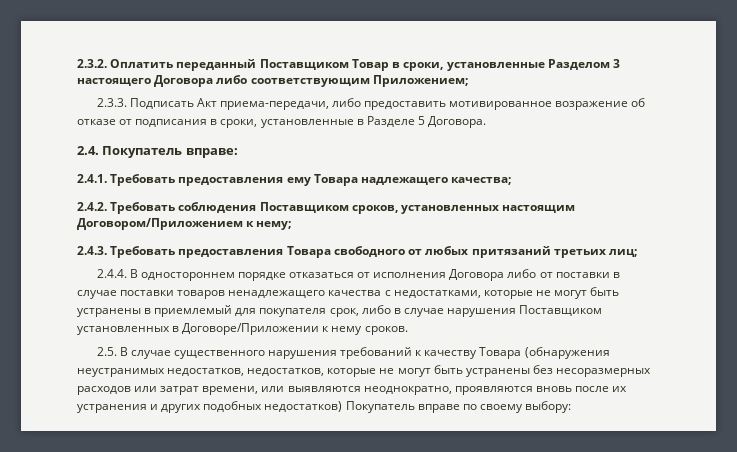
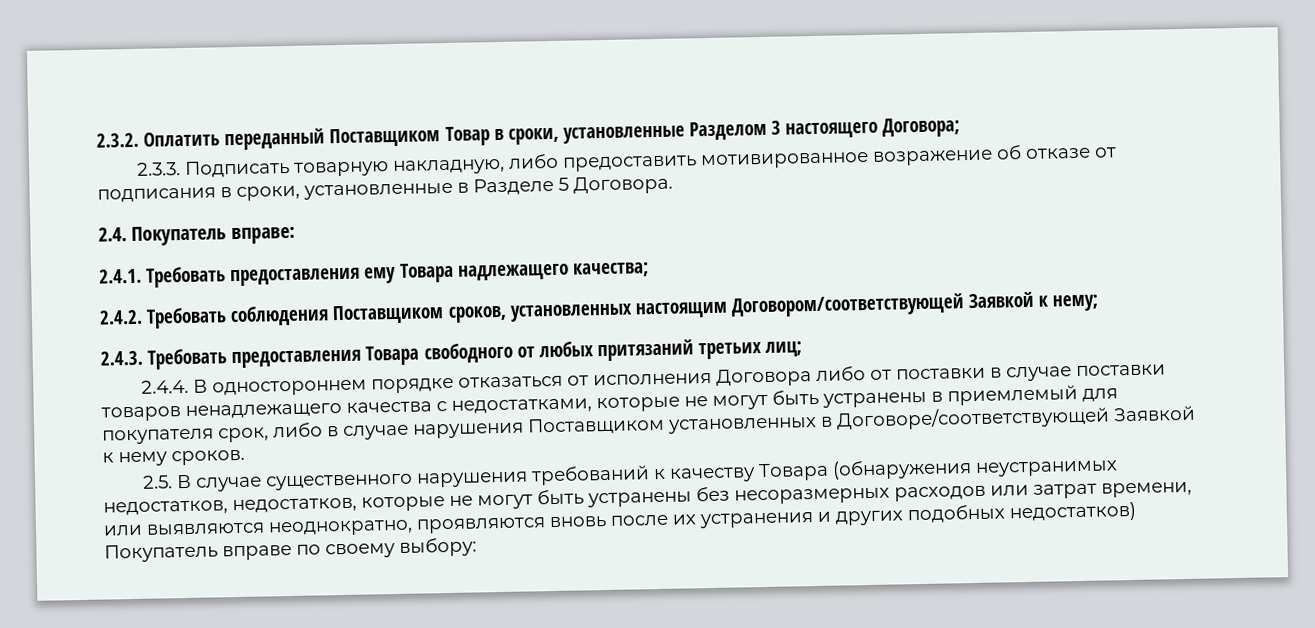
[154,75,468,87] Договора либо соответствующим Приложением; -> [882,117,961,138] Договора;
[196,98,329,110] Акт приема-передачи, -> [294,158,506,177] товарную накладную,
[77,218,243,230] Договором/Приложением -> [730,291,1035,318] Договором/соответствующей Заявкой
[182,323,320,335] Договоре/Приложении -> [836,405,1196,431] Договоре/соответствующей Заявкой

